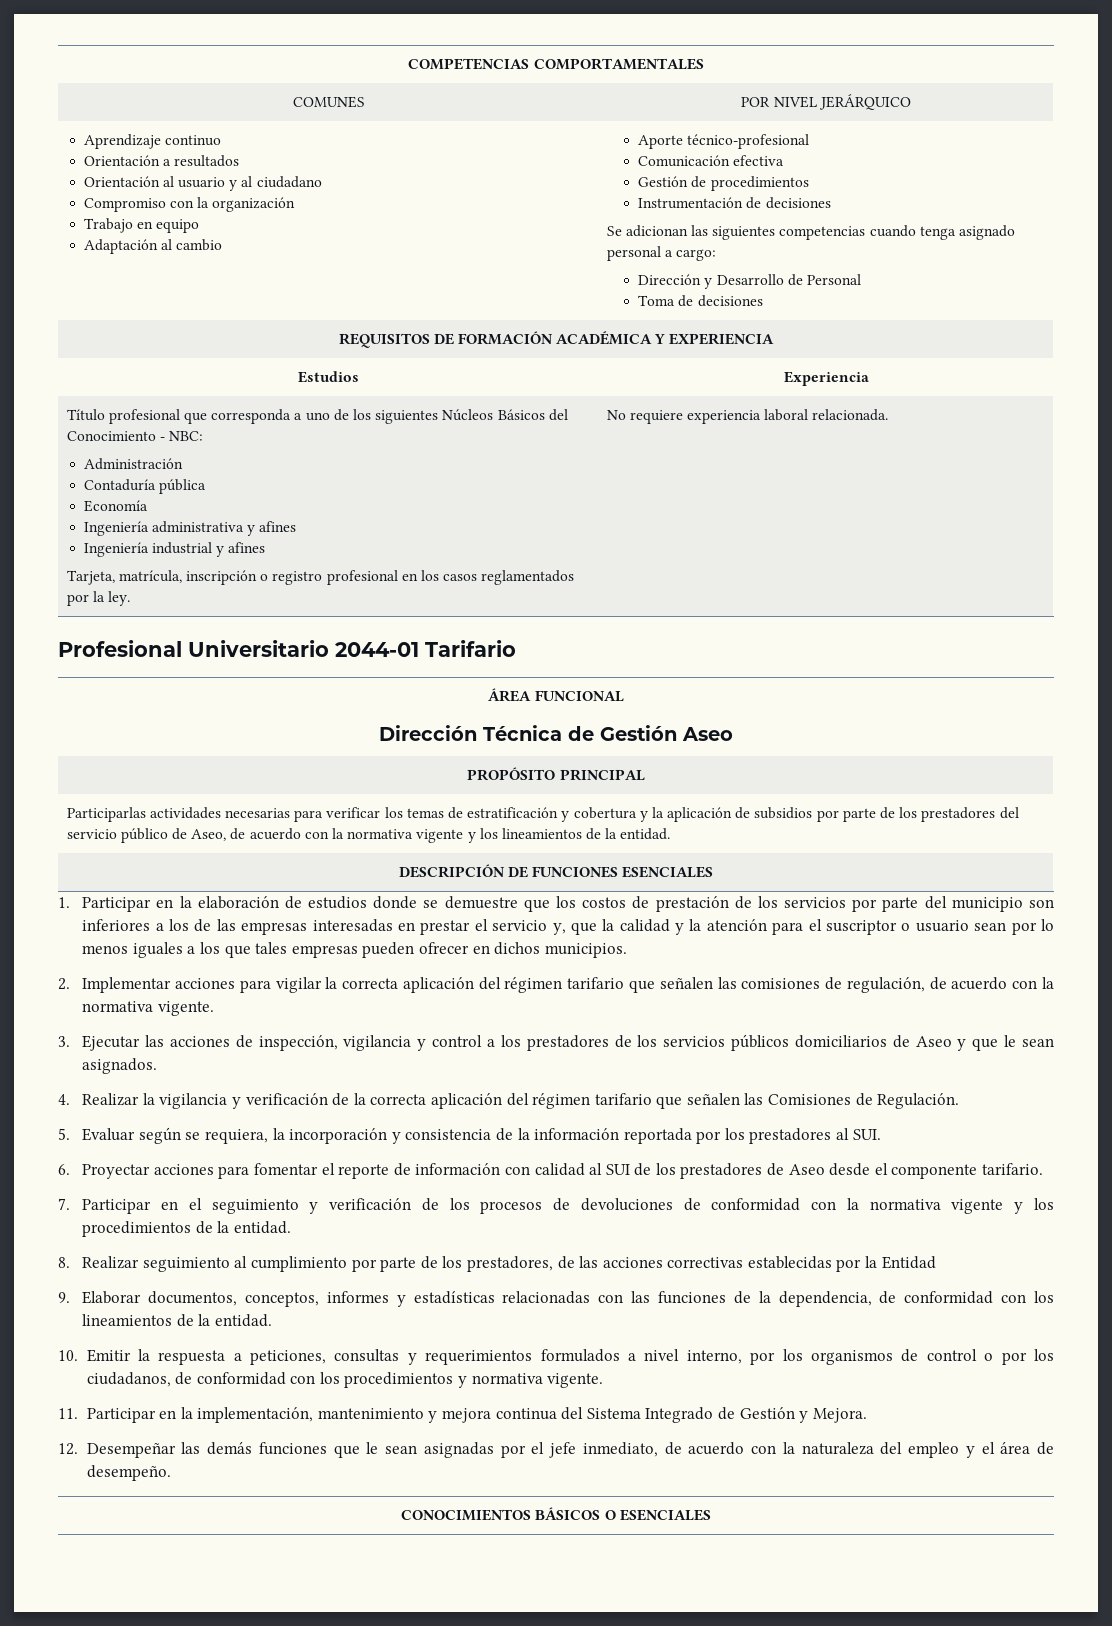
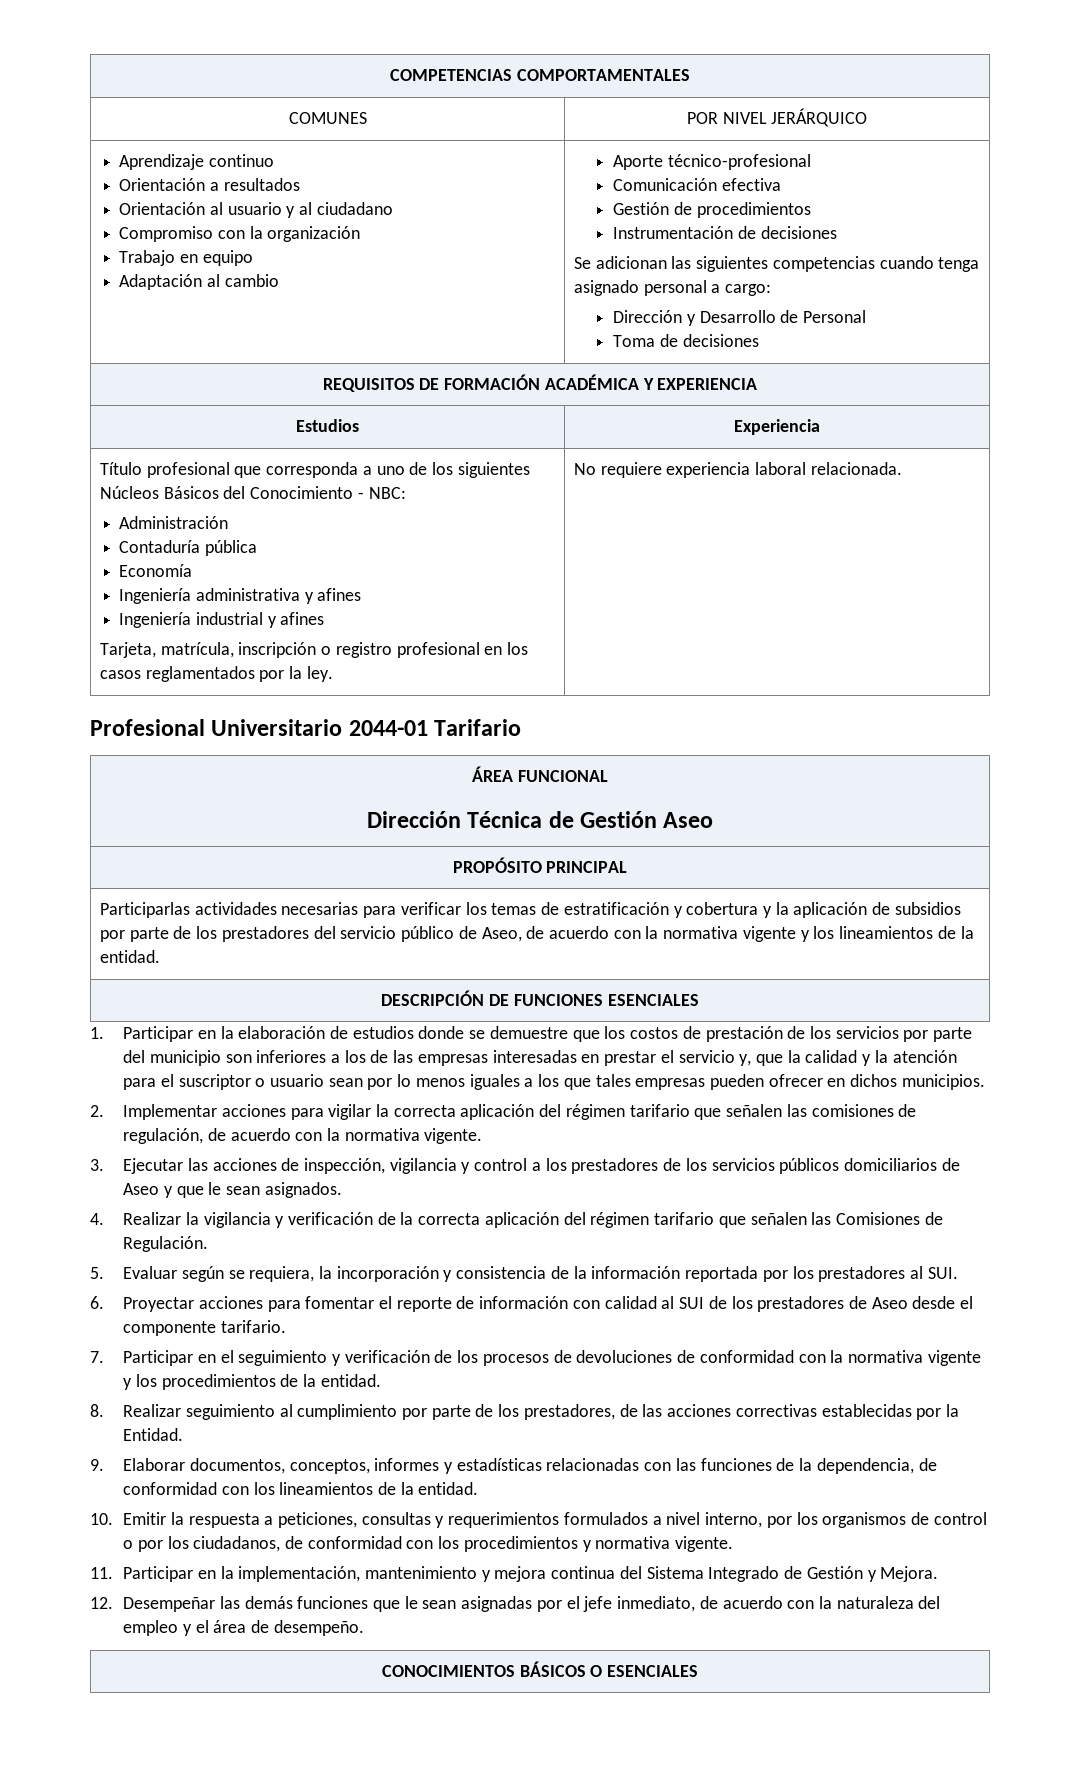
[881,1256,936,1269] Entidad -> [123,1428,184,1441] Entidad.

